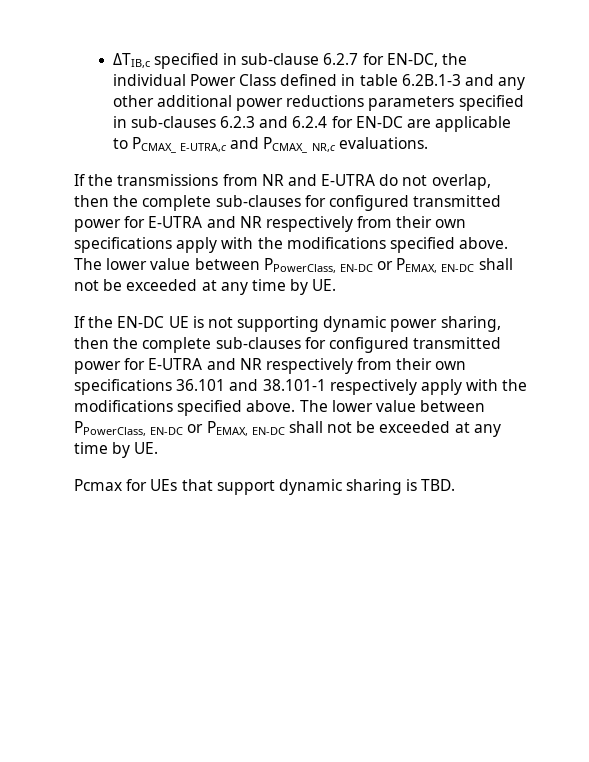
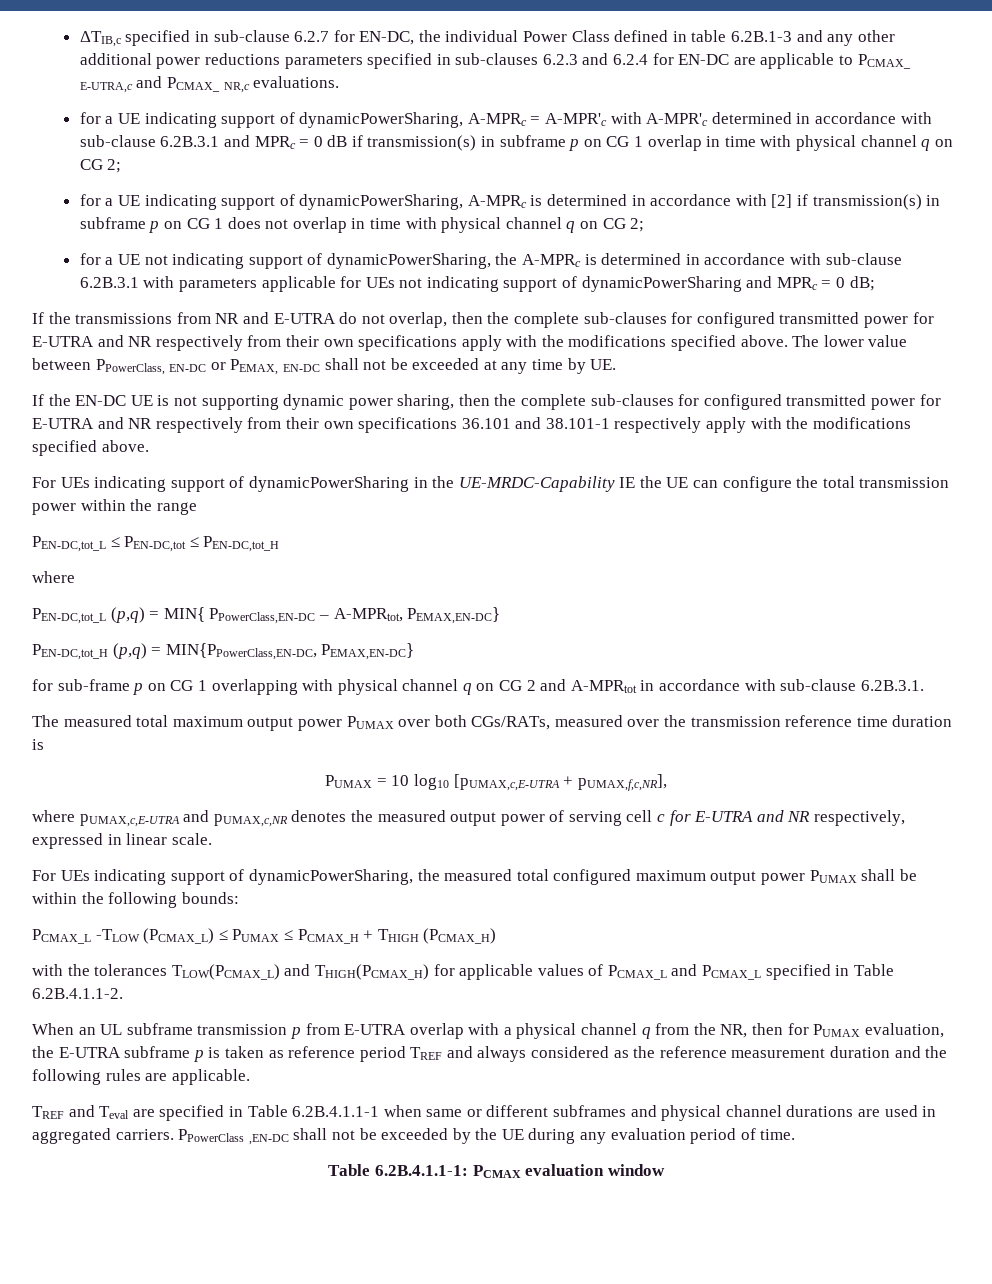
(428, 143) none -> [79,112,932,128] [79,135,953,151] [79,159,122,173] [79,194,941,210] [79,217,645,233] [79,253,902,269] [79,276,875,292] // for a UE indicating support of dynamicPowerSharing, A-MPRc = A-MPR'c with A-MPR'c determined in accordance with sub-clause 6.2B.3.1 and MPRc = 0 dB if transmission(s) in subframe p on CG 1 overlap in time with physical channel q on CG 2; // for a UE indicating support of dynamicPowerSharing, A-MPRc is determined in accordance with [2] if transmission(s) in subframe p on CG 1 does not overlap in time with physical channel q on CG 2; // for a UE not indicating support of dynamicPowerSharing, the A-MPRc is determined in accordance with sub-clause 6.2B.3.1 with parameters applicable for UEs not indicating support of dynamicPowerSharing and MPRc = 0 dB;
[299,400,486,412] [74,421,501,437] [74,442,159,458] [74,479,456,495] The lower value between PPowerClass, EN-DC or PEMAX, EN-DC shall not be exceeded at any time by UE. // Pcmax for UEs that support dynamic sharing is TBD. -> [32,476,950,492] [32,499,197,515] [32,536,280,552] [32,571,75,583] [32,607,501,624] [32,643,415,660] [32,679,924,695] [32,715,953,731] [32,739,44,750] [325,774,667,791] [32,810,906,827] [32,833,212,849] [32,869,917,885] [32,892,239,908] [32,928,497,944] [32,964,894,980] [32,988,123,999] [32,1023,944,1039] [32,1046,948,1062] [32,1069,250,1085] [32,1105,937,1121] [32,1128,796,1145] [328,1164,665,1178] // For UEs indicating support of dynamicPowerSharing in the UE-MRDC-Capability IE the UE can configure the total transmission power within the range // PEN-DC,tot_L ≤ PEN-DC,tot ≤ PEN-DC,tot_H // where // PEN-DC,tot_L (p,q) = MIN{ PPowerClass,EN-DC – A-MPRtot, PEMAX,EN-DC} // PEN-DC,tot_H (p,q) = MIN{PPowerClass,EN-DC, PEMAX,EN-DC} // for sub-frame p on CG 1 overlapping with physical channel q on CG 2 and A-MPRtot in accordance with sub-clause 6.2B.3.1. // The measured total maximum output power PUMAX over both CGs/RATs, measured over the transmission reference time duration is // PUMAX = 10 log10 [pUMAX,c,E-UTRA + pUMAX,f,c,NR], // where pUMAX,c,E-UTRA and pUMAX,c,NR denotes the measured output power of serving cell c for E-UTRA and NR respectively, expressed in linear scale. // For UEs indicating support of dynamicPowerSharing, the measured total configured maximum output power PUMAX shall be within the following bounds: // PCMAX_L -TLOW (PCMAX_L) ≤ PUMAX ≤ PCMAX_H + THIGH (PCMAX_H) // with the tolerances TLOW(PCMAX_L) and THIGH(PCMAX_H) for applicable values of PCMAX_L and PCMAX_L specified in Table 6.2B.4.1.1-2. // When an UL subframe transmission p from E-UTRA overlap with a physical channel q from the NR, then for PUMAX evaluation, the E-UTRA subframe p is taken as reference period TREF and always considered as the reference measurement duration and the following rules are applicable. // TREF and Teval are specified in Table 6.2B.4.1.1-1 when same or different subframes and physical channel durations are used in aggregated carriers. PPowerClass ,EN-DC shall not be exceeded by the UE during any evaluation period of time. // Table 6.2B.4.1.1-1: PCMAX evaluation window

